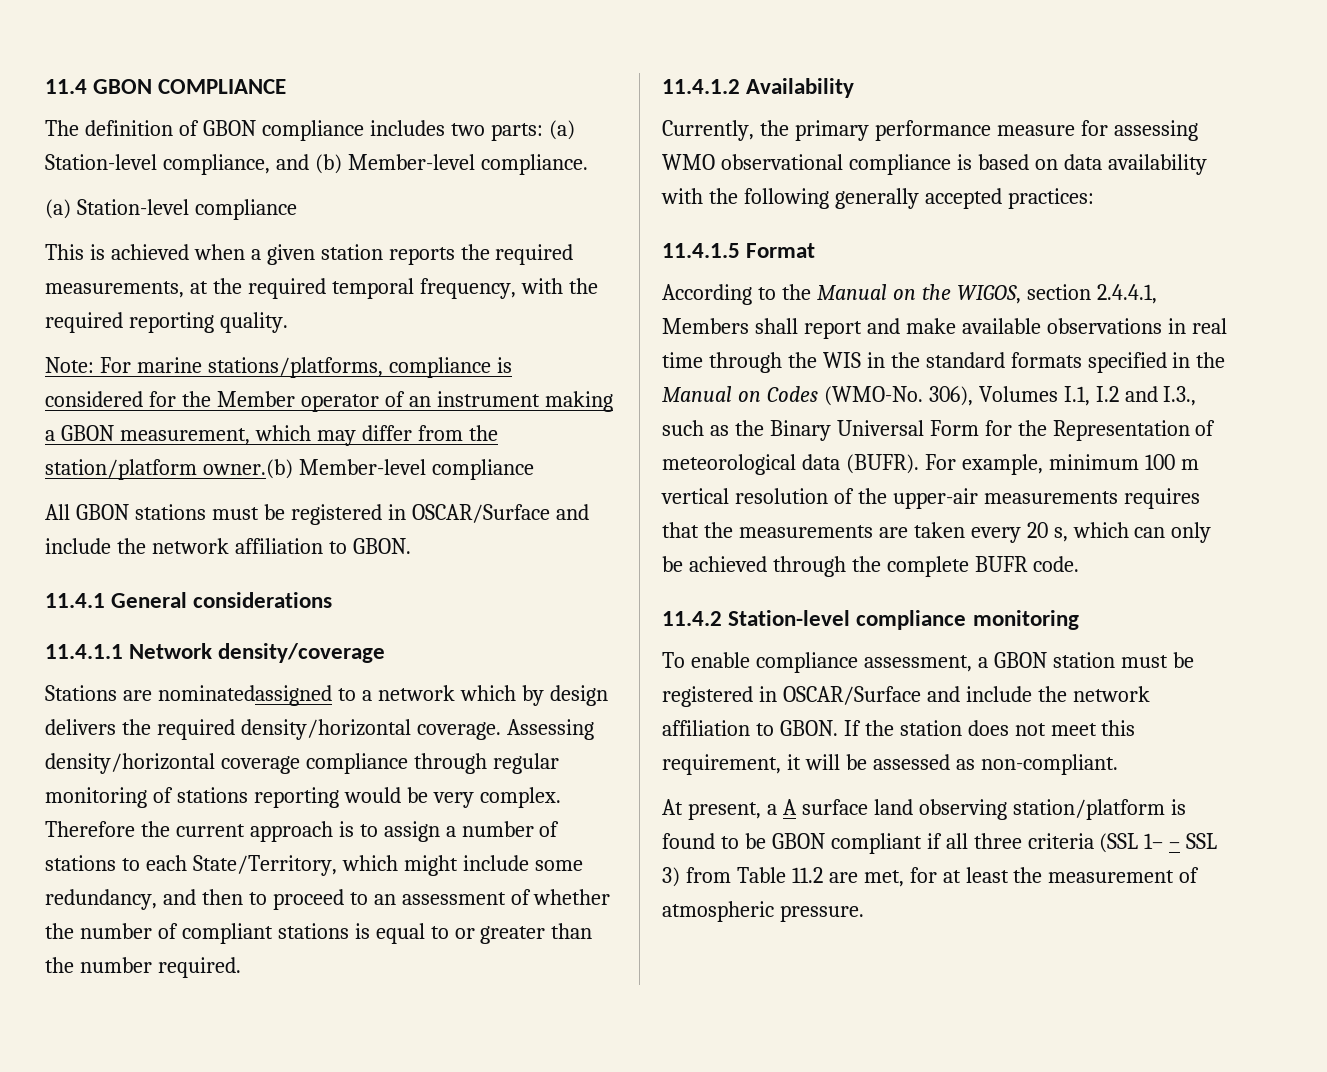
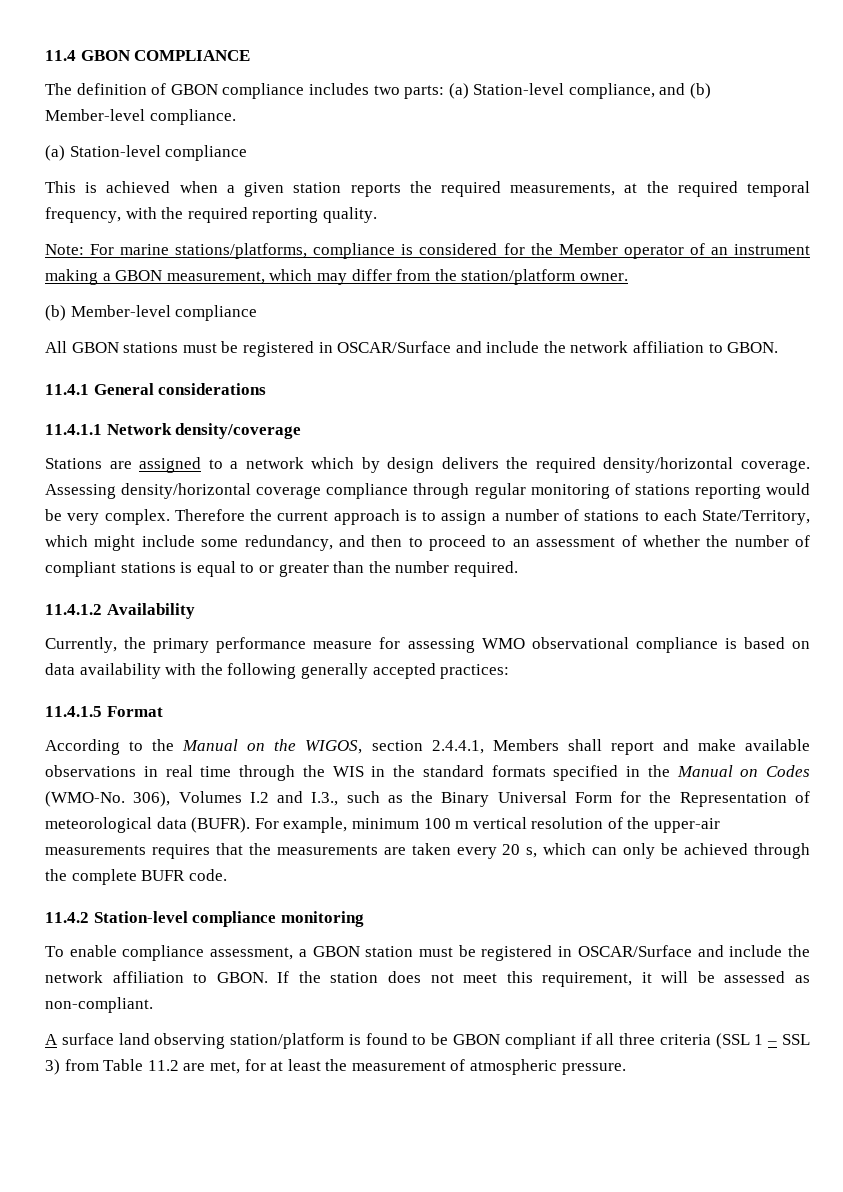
[202,459,293,479] owner.(b) -> [579,273,628,281] [45,305,66,321] owner. // (b)
[157,685,332,706] nominatedassigned -> [139,457,202,473] assigned
[1063,386,1090,406] I.1, -> (242, 797) none
[662,799,777,820] At present, a -> (153, 1005) none
[1144,833,1164,849] 1– -> [754,1034,764,1045] 1

